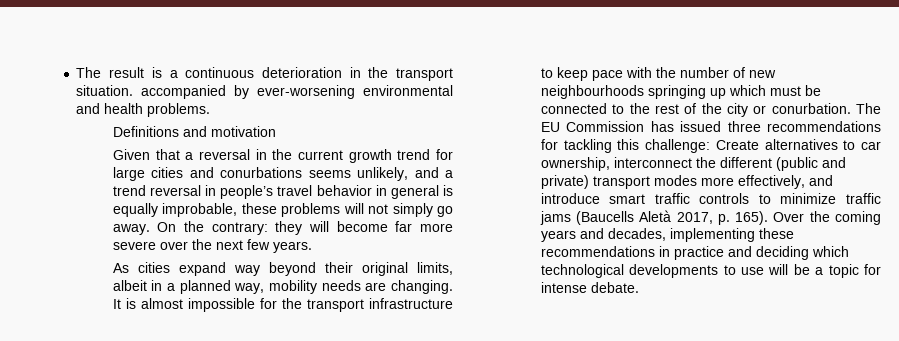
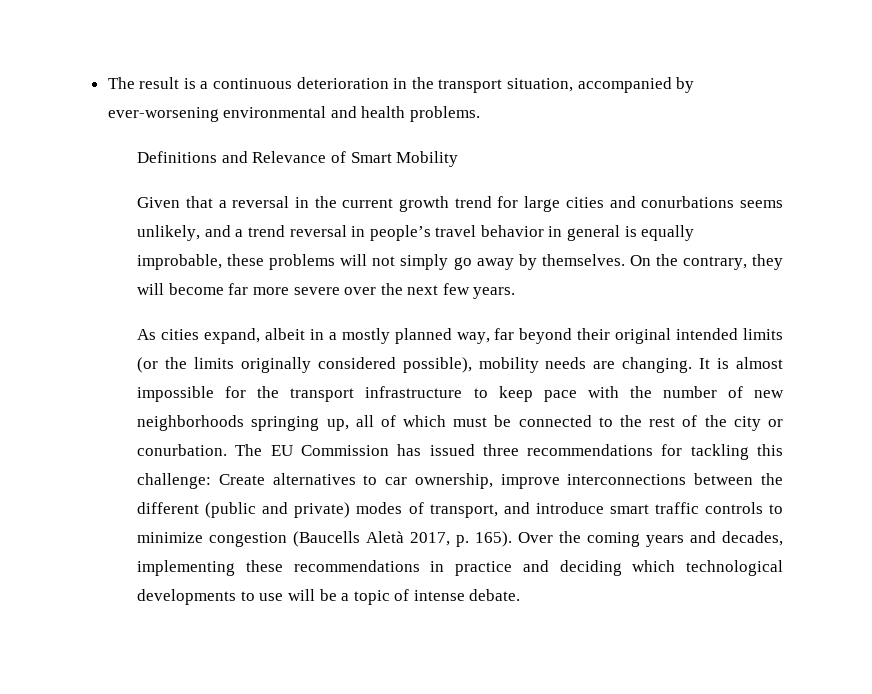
[76,85,134,96] situation. -> [507,78,574,92] situation,
[210,126,276,137] motivation -> [252,151,459,167] Relevance of Smart Mobility
[112,224,150,235] away. -> [476,254,625,270] away by themselves.
[211,222,268,235] contrary: -> [682,256,747,270] contrary,
[178,262,453,276] [112,280,265,294] expand way beyond their original limits, albeit in a planned way, -> [203,328,783,344] [137,357,472,373] expand, albeit in a mostly planned way, far beyond their original intended limits (or the limits originally considered possible),
[540,85,726,99] neighbourhoods springing up -> [137,415,396,431] neighborhoods springing up, all of
[613,157,692,168] interconnect -> [500,473,754,489] improve interconnections between
[592,175,805,189] transport modes more effectively, -> [356,502,498,518] modes of transport,
[846,193,881,204] [539,211,571,225] traffic jams -> [209,532,288,547] congestion
[864,264,881,275] for -> [394,589,410,601] of

